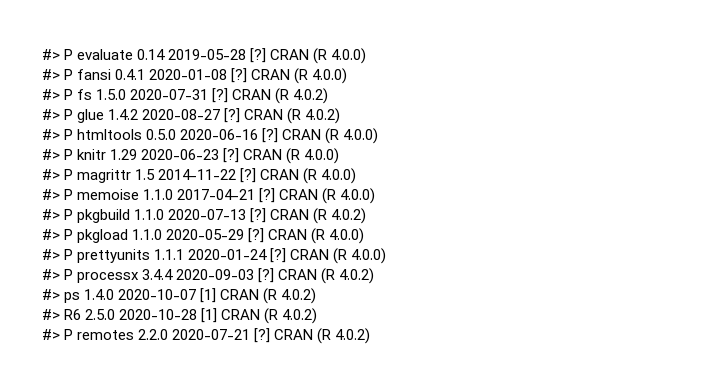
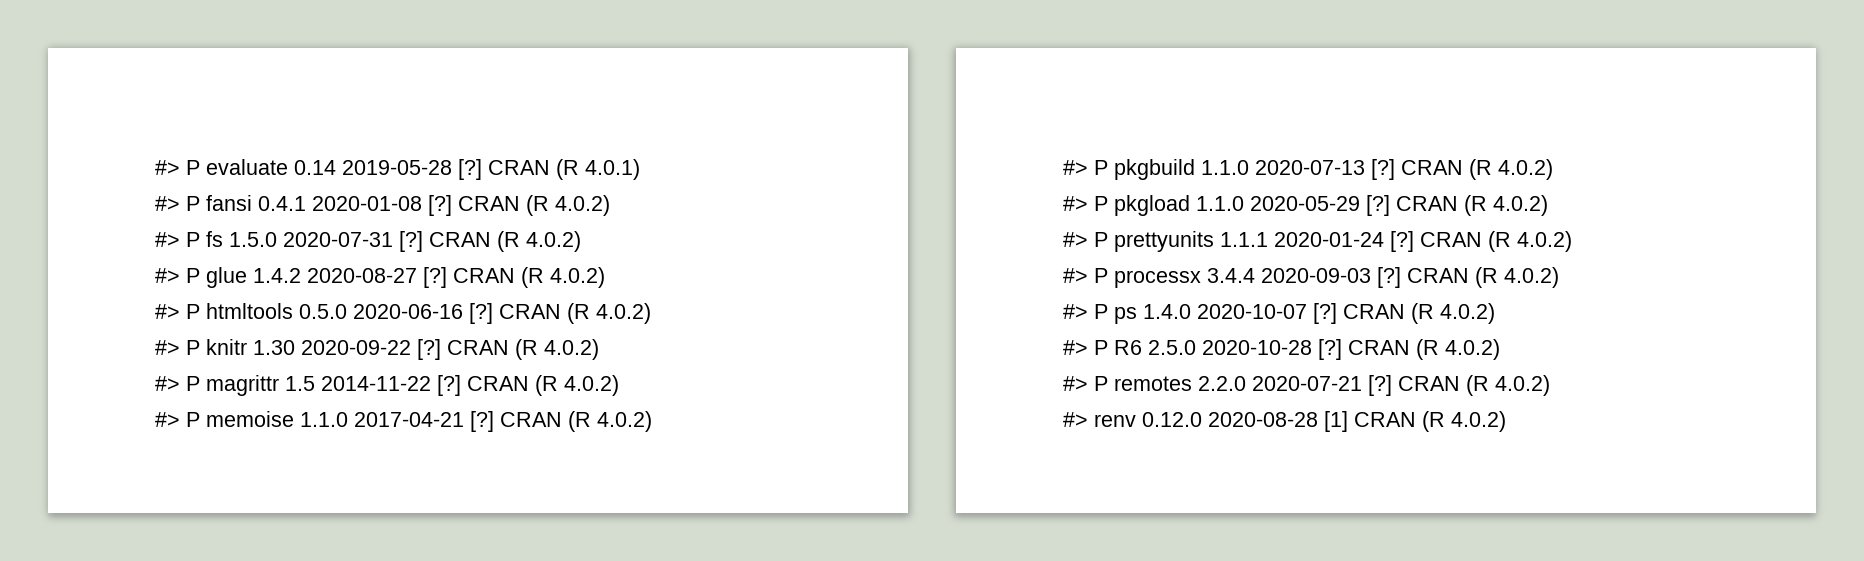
[331,48,367,64] 4.0.0) -> [585,159,640,180] 4.0.1)
[312,68,348,84] 4.0.0) -> [555,195,610,216] 4.0.2)
[343,128,379,144] 4.0.0) -> [596,303,651,324] 4.0.2)
[110,148,340,164] 1.29 2020-06-23 [?] CRAN (R 4.0.0) -> [253,339,599,360] 1.30 2020-09-22 [?] CRAN (R 4.0.2)
[321,168,357,184] 4.0.0) -> [564,375,619,396] 4.0.2)
[340,188,376,204] 4.0.0) -> [597,411,652,432] 4.0.2)
[329,228,365,244] 4.0.0) -> [1493,195,1548,216] 4.0.2)
[351,248,387,264] 4.0.0) -> [1517,231,1572,252] 4.0.2)
(60, 294) none -> [1094,304,1108,319] P
[200,288,317,304] [42,309,60,320] [1] CRAN (R 4.0.2) // #> -> [1313,303,1495,324] [1063,340,1108,355] [?] CRAN (R 4.0.2) // #> P
[201,308,218,323] [1] -> [1318,339,1342,360] [?]
(371, 336) none -> [1063,411,1506,432] // #> renv 0.12.0 2020-08-28 [1] CRAN (R 4.0.2)

